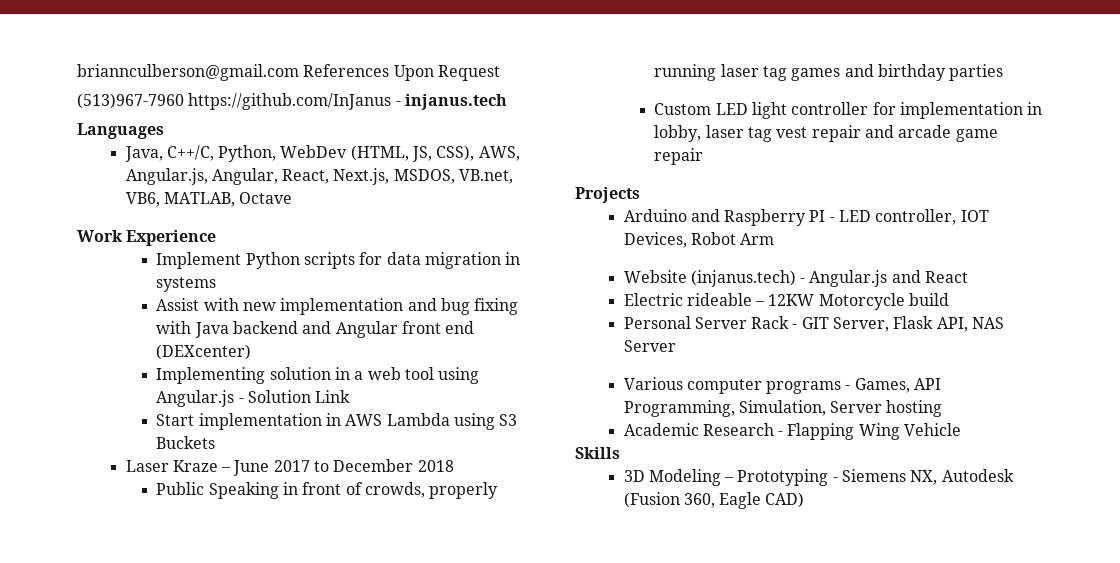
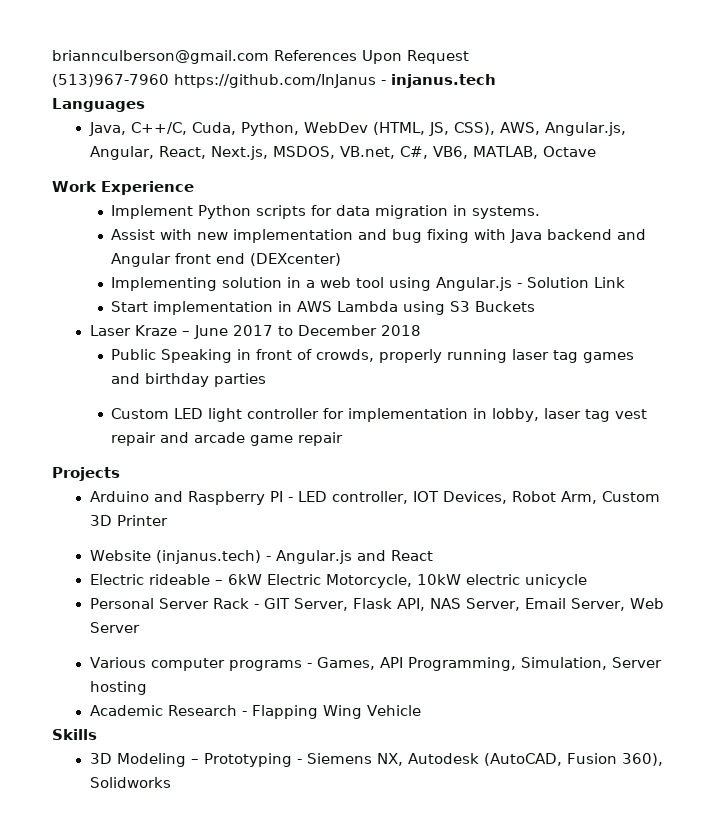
(214, 153) none -> [191,122,236,135] Cuda,
(514, 176) none -> [399,146,428,159] C#,
[156,277,217,292] systems -> [472,206,541,219] systems.
[740,233,775,245] Arm -> [560,491,660,504] [89,515,168,526] Arm, Custom 3D Printer
[768,293,950,310] 12KW Motorcycle build -> [227,574,587,588] 6kW Electric Motorcycle, 10kW electric unicycle
(1005, 323) none -> [465,598,664,611] Server, Email Server, Web
[623,492,805,509] (Fusion 360, Eagle CAD) -> [483,753,663,766] [89,777,171,788] (AutoCAD, Fusion 360), Solidworks

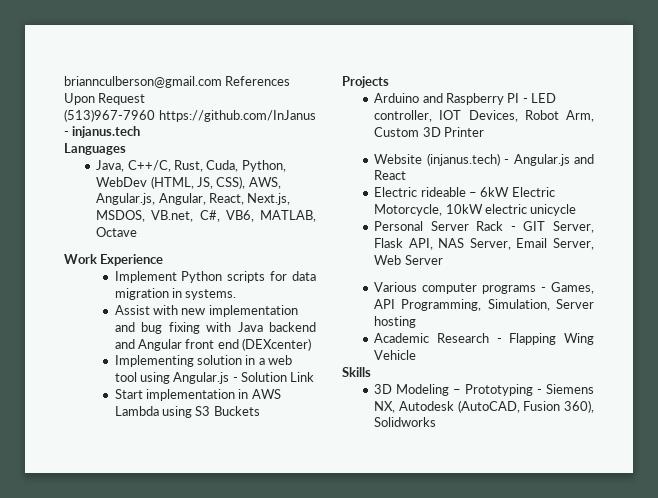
(187, 128) none -> [173,160,203,172] Rust,
[89,325,421,339] [111,349,635,363] [111,373,267,387] [111,408,648,422] [111,432,344,446] // Laser Kraze – June 2017 to December 2018 // Public Speaking in front of crowds, properly running laser tag games and birthday parties // Custom LED light controller for implementation in lobby, laser tag vest repair and arcade game repair -> (260, 411) none

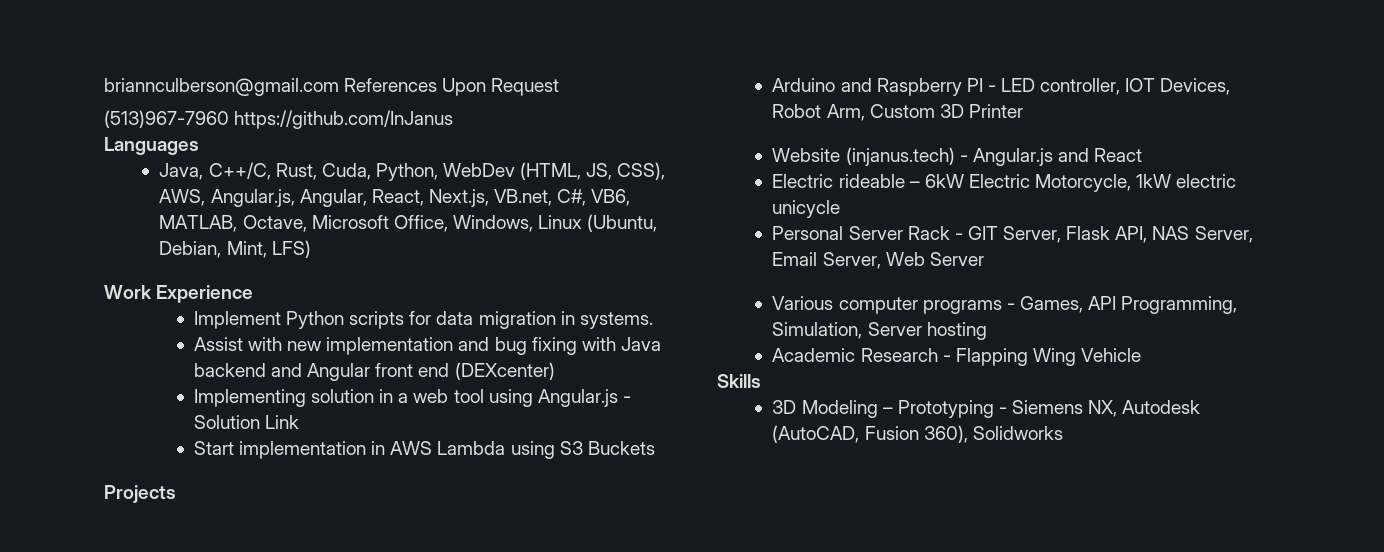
[64,126,141,138] - injanus.tech -> (454, 119) none
[96,210,146,222] MSDOS, -> (489, 198) none
[96,227,138,237] Octave -> [242,214,658,232] [159,240,311,258] Octave, Microsoft Office, Windows, Linux (Ubuntu, Debian, Mint, LFS)
[445,204,483,214] 10kW -> [1136,174,1172,188] 1kW

